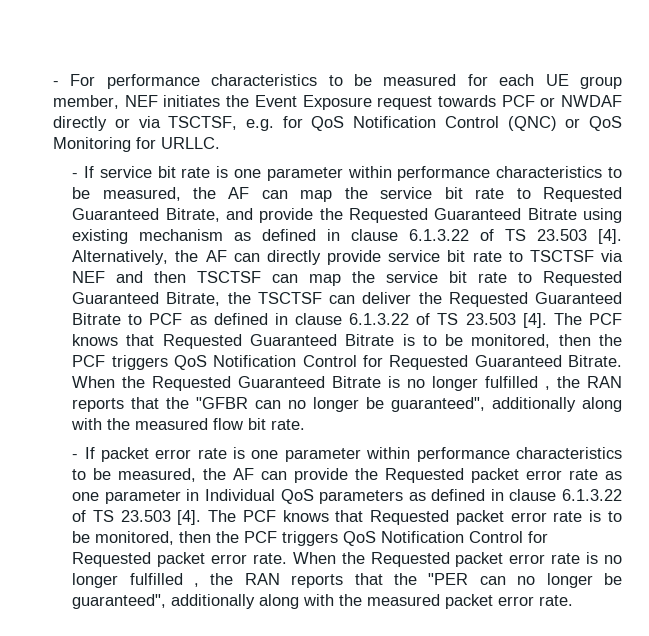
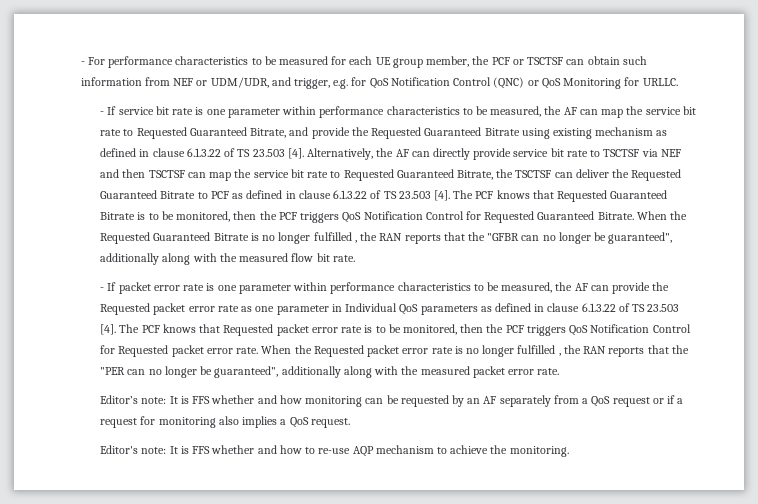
[124,95,622,110] [53,116,238,131] NEF initiates the Event Exposure request towards PCF or NWDAF directly or via TSCTSF, -> [472,56,647,65] [80,77,330,89] the PCF or TSCTSF can obtain such information from NEF or UDM/UDR, and trigger,
(574, 600) none -> [100,395,684,407] [100,416,350,428] [100,445,569,457] // Editor’s note: It is FFS whether and how monitoring can be requested by an AF separately from a QoS request or if a request for monitoring also implies a QoS request. // Editor's note: It is FFS whether and how to re-use AQP mechanism to achieve the monitoring.

